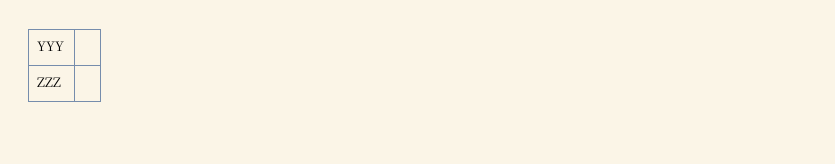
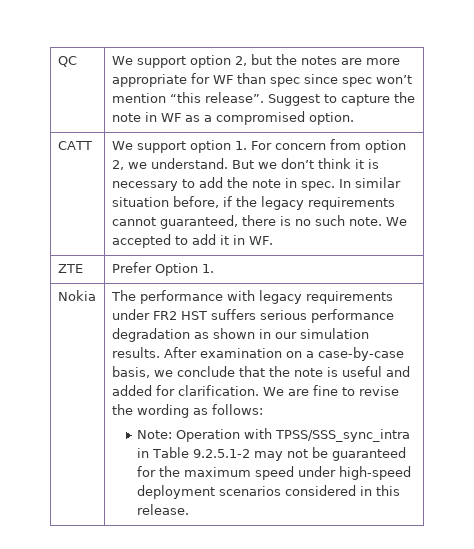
[37,41,65,51] [37,77,62,87] YYY | // ZZZ | -> [57,56,77,67] [111,54,400,68] [111,73,412,87] [111,92,415,106] [111,111,354,125] [57,141,92,150] [111,139,406,153] [111,158,379,170] [111,177,401,191] [111,196,395,210] [111,215,407,229] [111,234,273,248] [57,264,83,273] [111,262,214,276] [57,290,96,301] [110,290,393,304] [111,309,394,323] [111,328,369,342] [111,347,404,361] [111,366,410,378] [111,385,399,396] [111,404,263,418] [137,428,411,442] [137,447,407,461] [137,466,412,480] [137,485,401,499] [137,504,190,515] QC | We support option 2, but the notes are more appropriate for WF than spec since spec won’t mention “this release”. Suggest to capture the note in WF as a compromised option. // CATT | We support option 1. For concern from option 2, we understand. But we don’t think it is necessary to add the note in spec. In similar situation before, if the legacy requirements cannot guaranteed, there is no such note. We accepted to add it in WF. // ZTE | Prefer Option 1. // Nokia | The performance with legacy requirements under FR2 HST suffers serious performance degradation as shown in our simulation results. After examination on a case-by-case basis, we conclude that the note is useful and added for clarification. We are fine to revise the wording as follows: // Note: Operation with TPSS/SSS_sync_intra in Table 9.2.5.1-2 may not be guaranteed for the maximum speed under high-speed deployment scenarios considered in this release.

